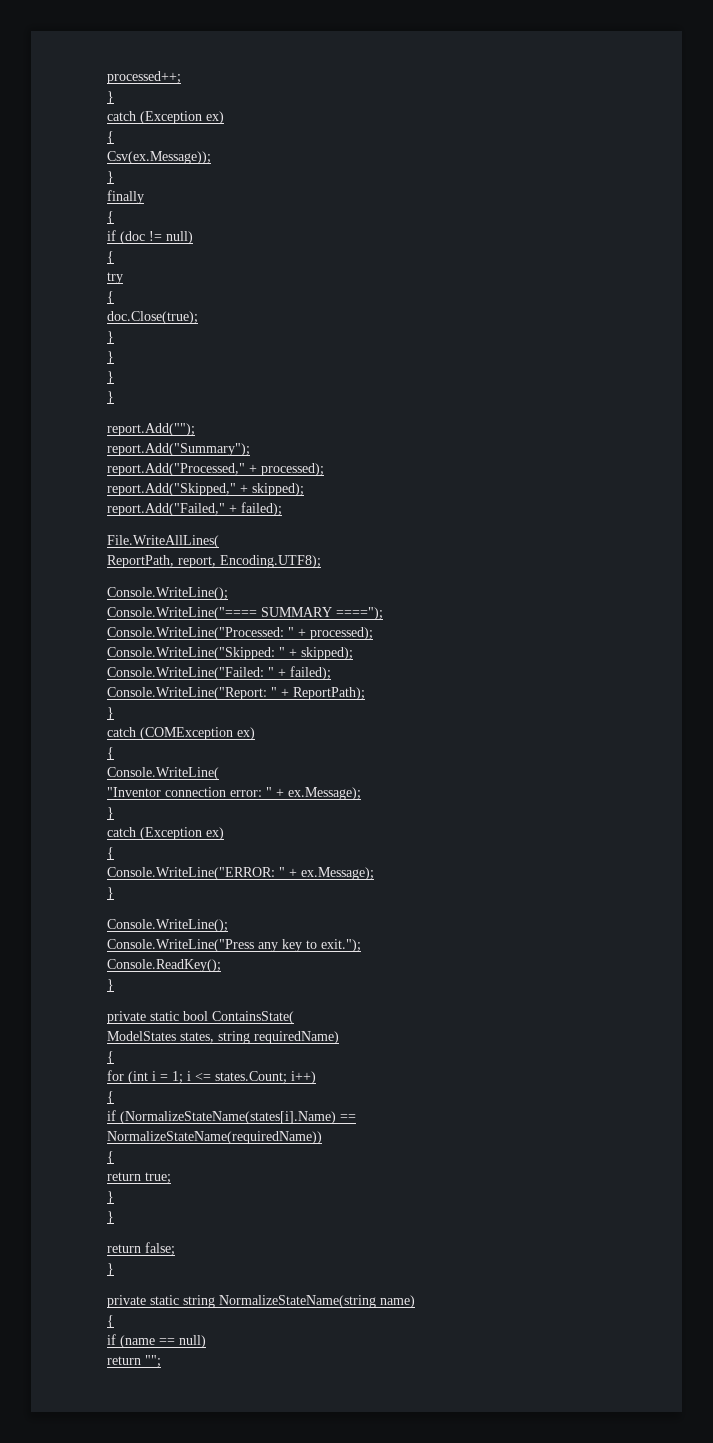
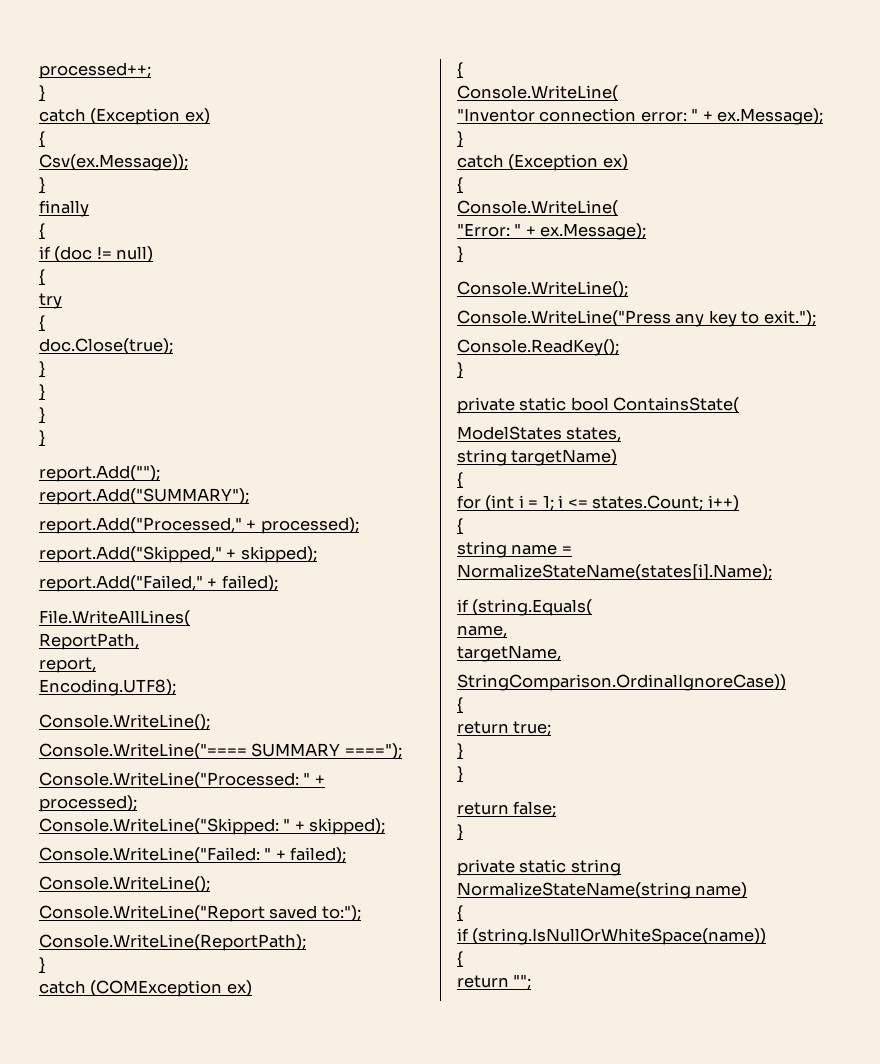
[107,443,250,456] report.Add("Summary"); -> [39,488,249,505] report.Add("SUMMARY");
(174, 561) none -> (139, 641) //
(216, 562) none -> (96, 665) //
[107,687,365,700] Console.WriteLine("Report: " + ReportPath); -> [39,876,210,893] [39,905,361,922] [39,934,306,951] Console.WriteLine(); // Console.WriteLine("Report saved to:"); // Console.WriteLine(ReportPath);
[107,867,275,880] Console.WriteLine("ERROR: -> [457,200,618,217] [457,223,510,237] Console.WriteLine( // "Error:
[218,1031,339,1044] string requiredName) -> [457,449,618,466] // string targetName)
[107,1110,356,1124] [107,1131,322,1144] if (NormalizeStateName(states[i].Name) == // NormalizeStateName(requiredName)) -> [457,541,572,558] [457,564,772,581] [457,599,593,616] [457,625,507,638] [457,645,561,662] [457,674,786,691] string name = NormalizeStateName(states[i].Name); // if (string.Equals( // name, // targetName, // StringComparison.OrdinalIgnoreCase))
[120,1335,206,1348] (name == null) -> [472,928,767,945] [457,951,463,968] (string.IsNullOrWhiteSpace(name)) // {

